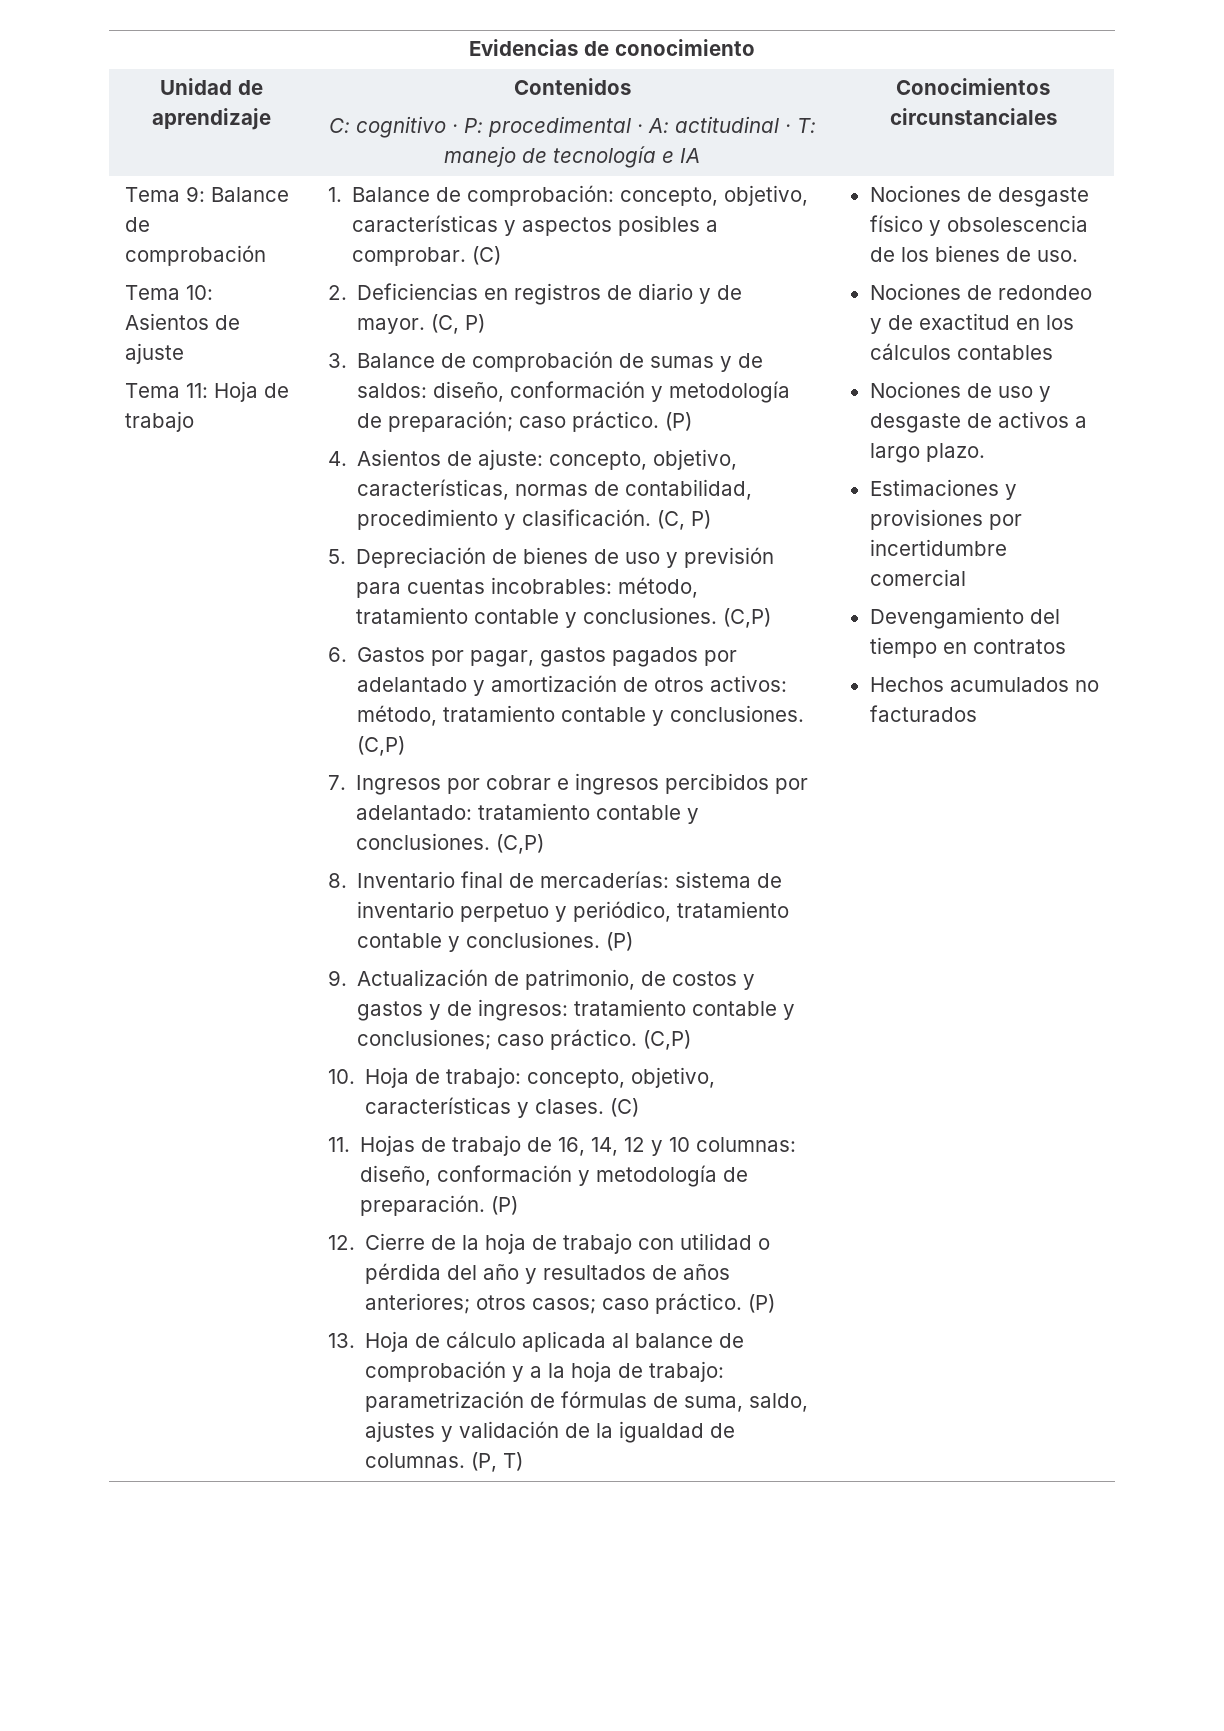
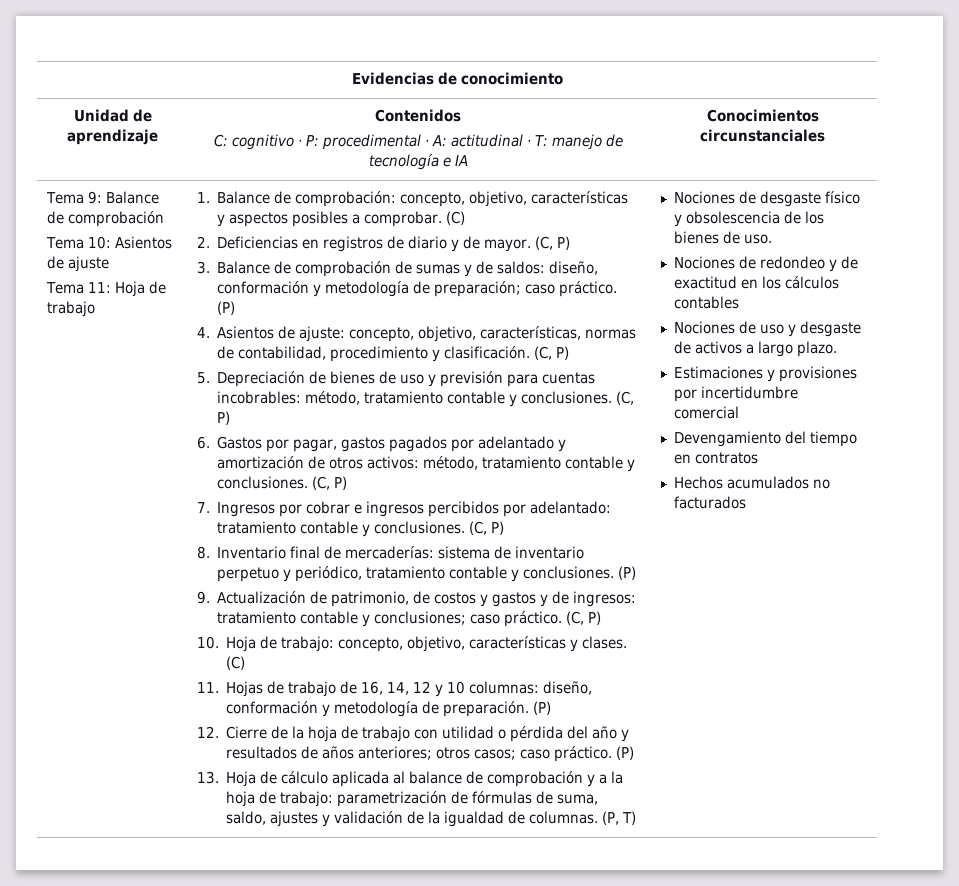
[723,608,772,628] (C,P) -> [616,391,635,405] [217,411,231,425] (C, P)
[357,736,406,756] (C,P) -> [312,476,348,490] (C, P)
[496,834,545,854] (C,P) -> [469,521,505,535] (C, P)
[643,1030,692,1050] (C,P) -> [566,611,602,625] (C, P)

